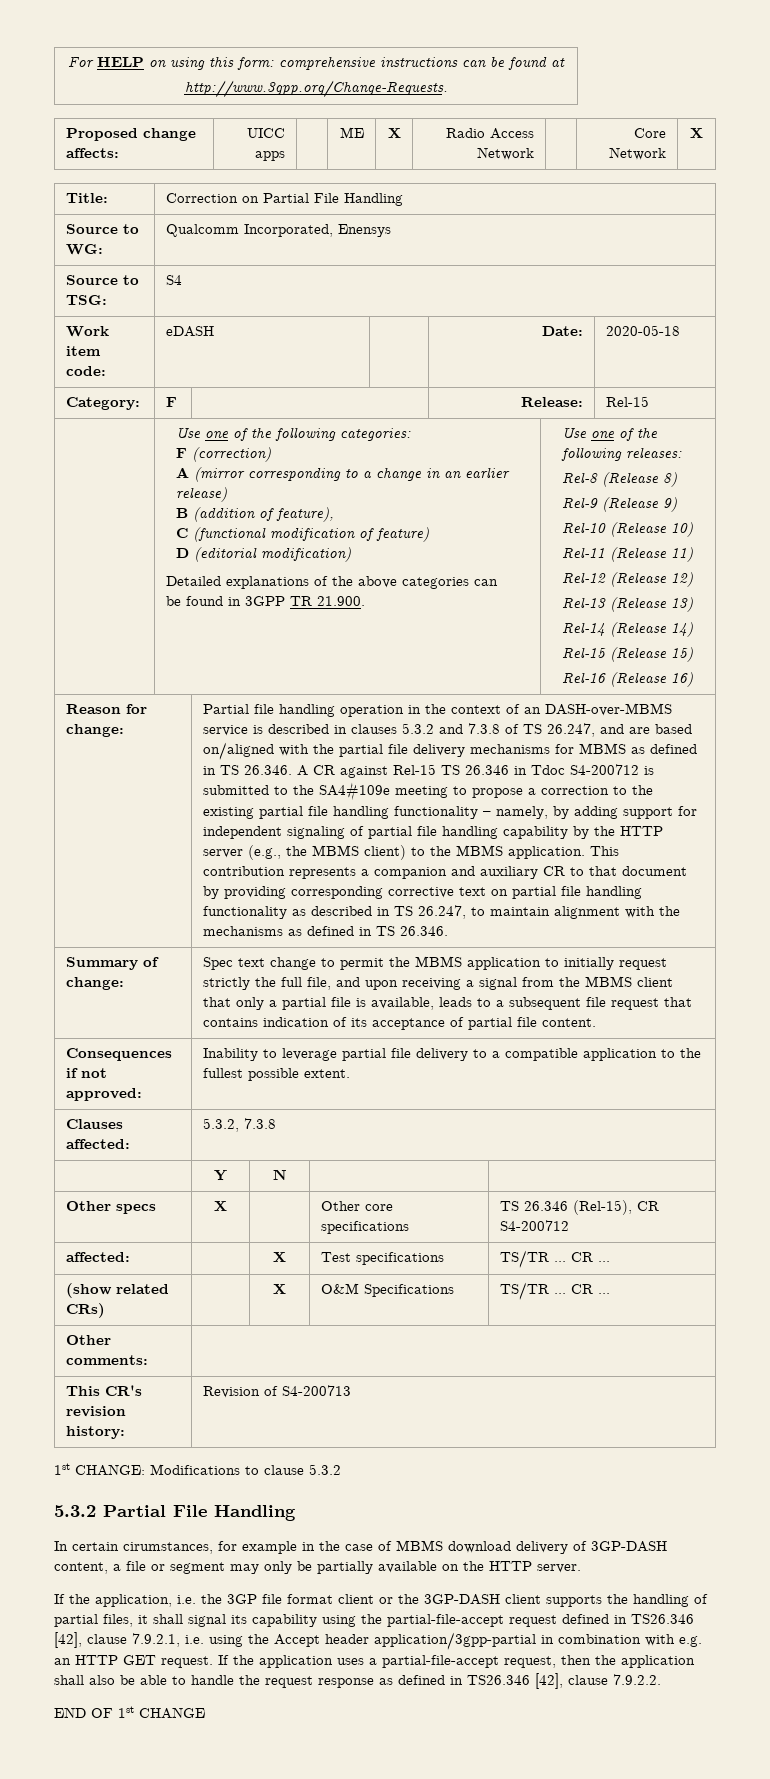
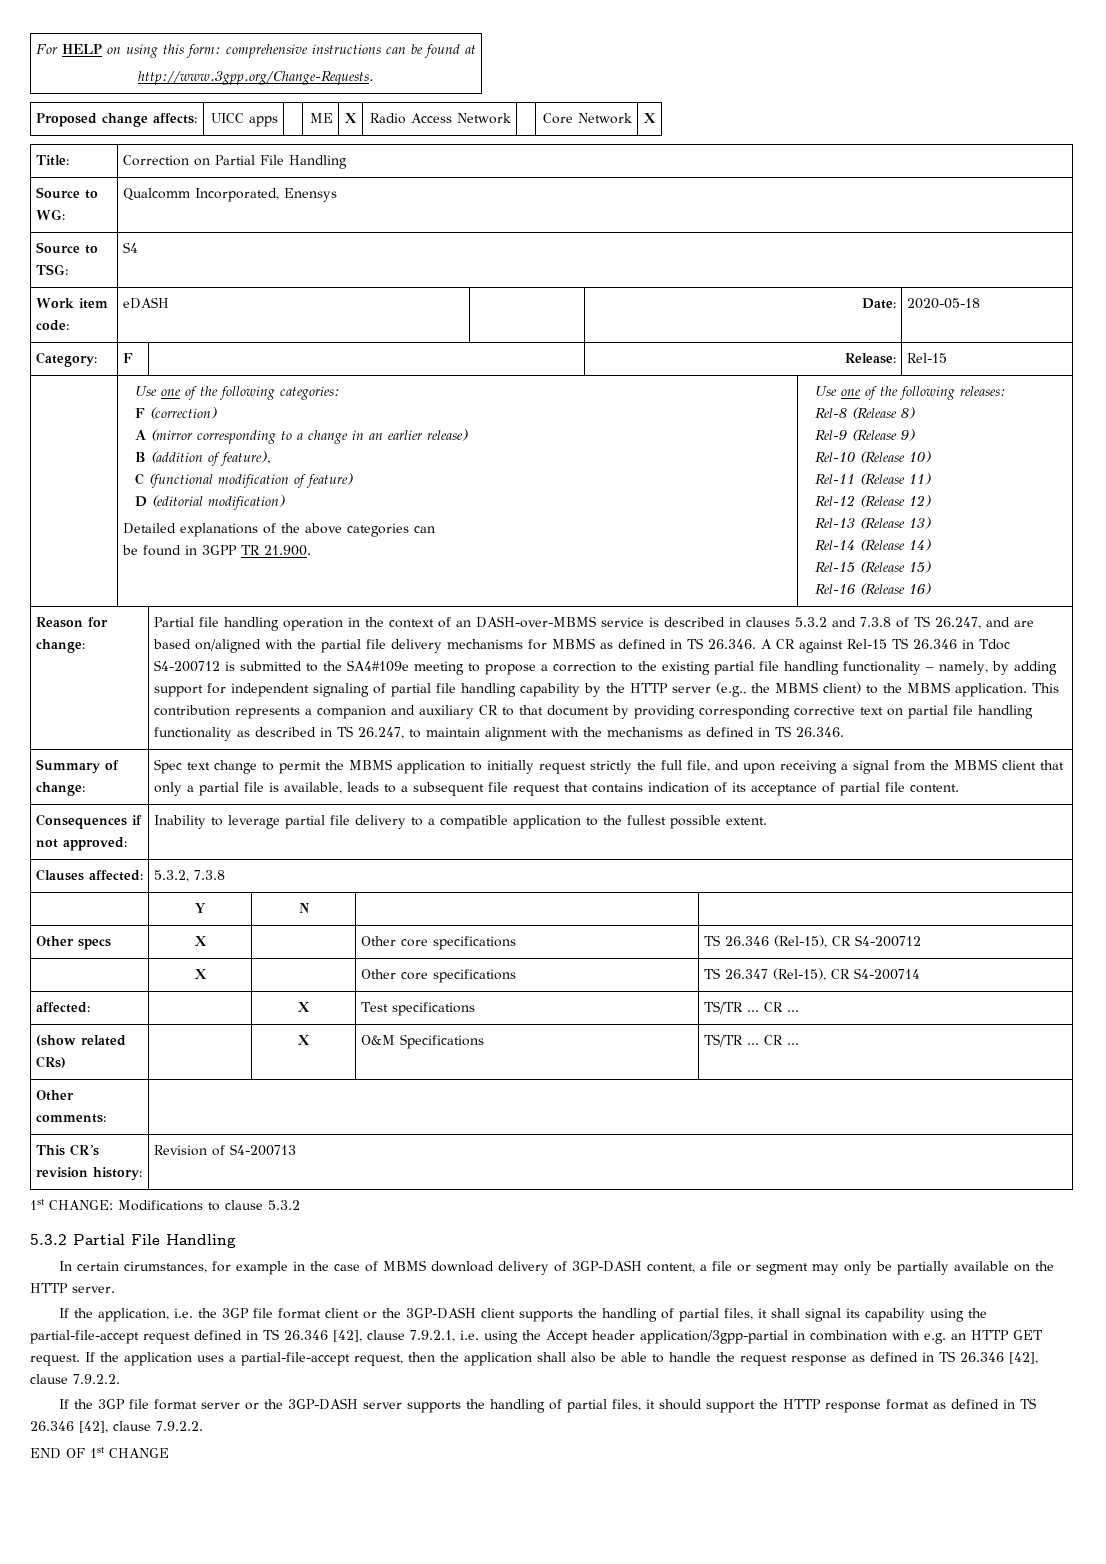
(569, 1225) none -> [194,969,207,979] [360,969,516,983] [703,968,920,981] // | X | | Other core specifications | TS 26.347 (Rel-15), CR S4-200714
[631,1614,694,1624] TS26.346 -> [263,1329,328,1340] TS 26.346
[467,1675,530,1685] TS26.346 -> [939,1351,1038,1364] [30,1374,120,1384] [59,1398,1037,1413] [30,1421,74,1431] TS 26.346 [42], clause 7.9.2.2. // If the 3GP file format server or the 3GP-DASH server supports the handling of partial files, it should support the HTTP response format as defined in TS 26.346

